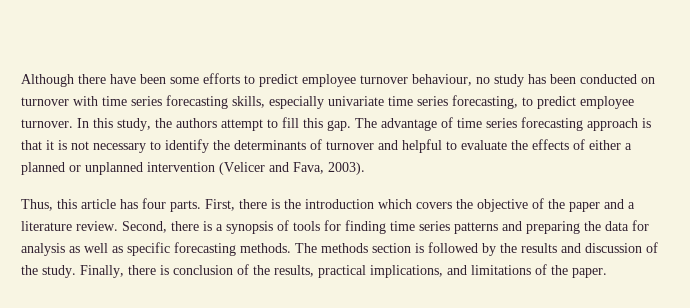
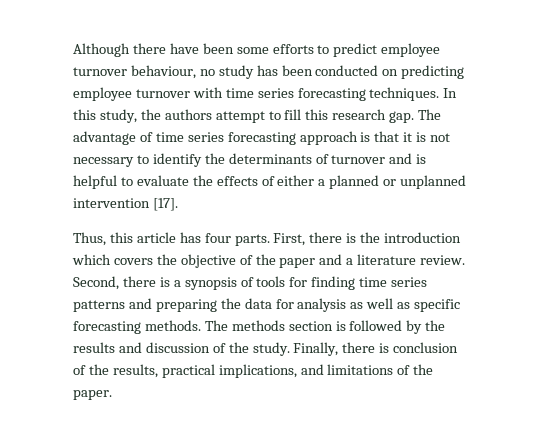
(655, 80) none -> [401,65,465,79] [73,87,132,101] predicting employee
[232,95,634,109] [21,119,73,128] skills, especially univariate time series forecasting, to predict employee turnover. -> [369,87,440,101] techniques.
(323, 123) none -> [332,109,387,120] research
(398, 145) none -> [416,154,427,164] is
[219,162,365,175] (Velicer and Fava, 2003). -> [152,198,178,211] [17].

